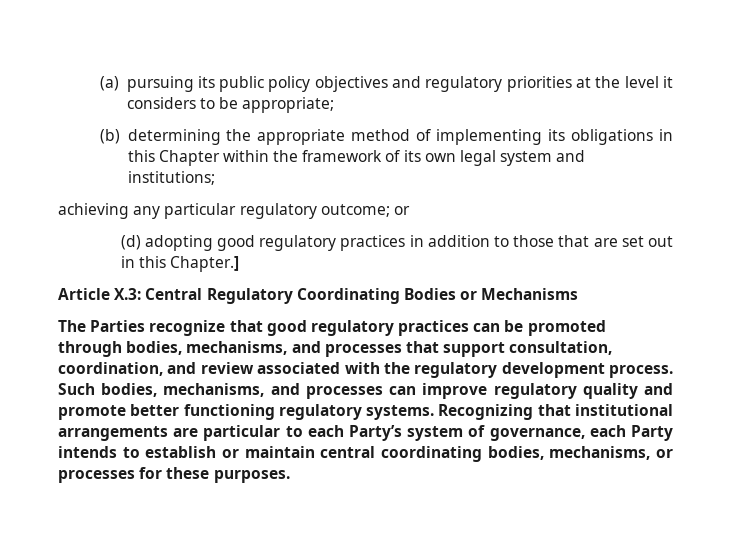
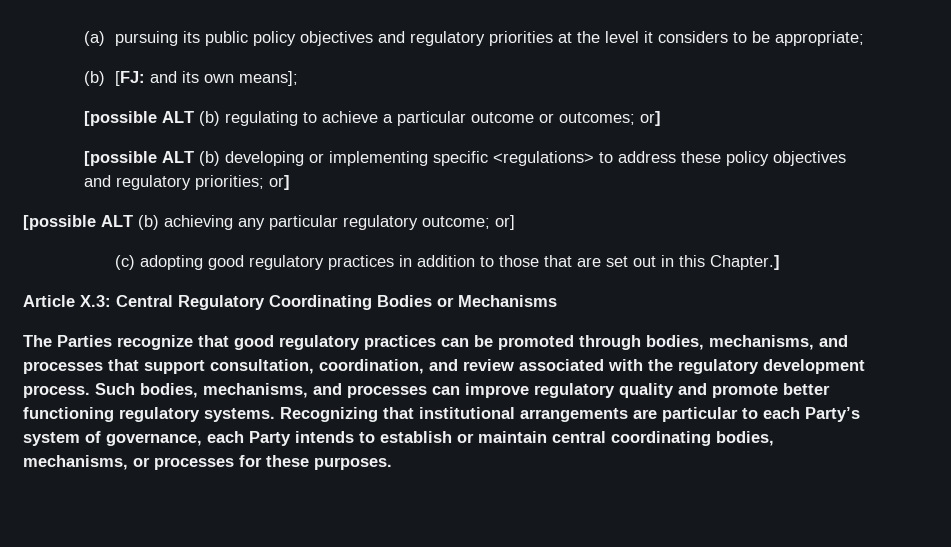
[127,129,673,145] [127,150,586,166] [127,171,215,185] determining the appropriate method of implementing its obligations in this Chapter within the framework of its own legal system and institutions; // -> [114,71,298,86] [84,111,662,126] [84,151,847,166] [84,175,291,190] [23,215,159,230] [FJ: and its own means]; // [possible ALT (b) regulating to achieve a particular outcome or outcomes; or] // [possible ALT (b) developing or implementing specific <regulations> to address these policy objectives and regulatory priorities; or] // [possible ALT (b)
[393,206,410,215] [120,235,141,250] or // (d) -> [495,215,515,230] [114,255,135,270] or] // (c)

